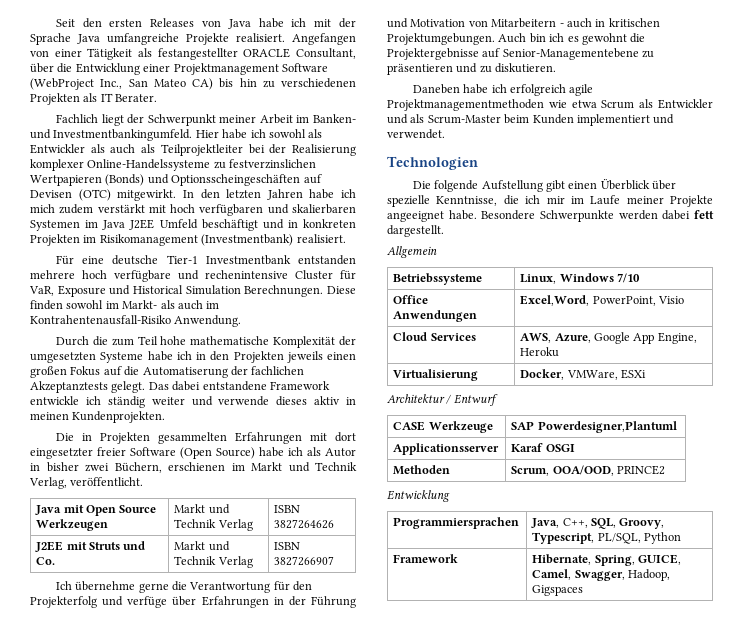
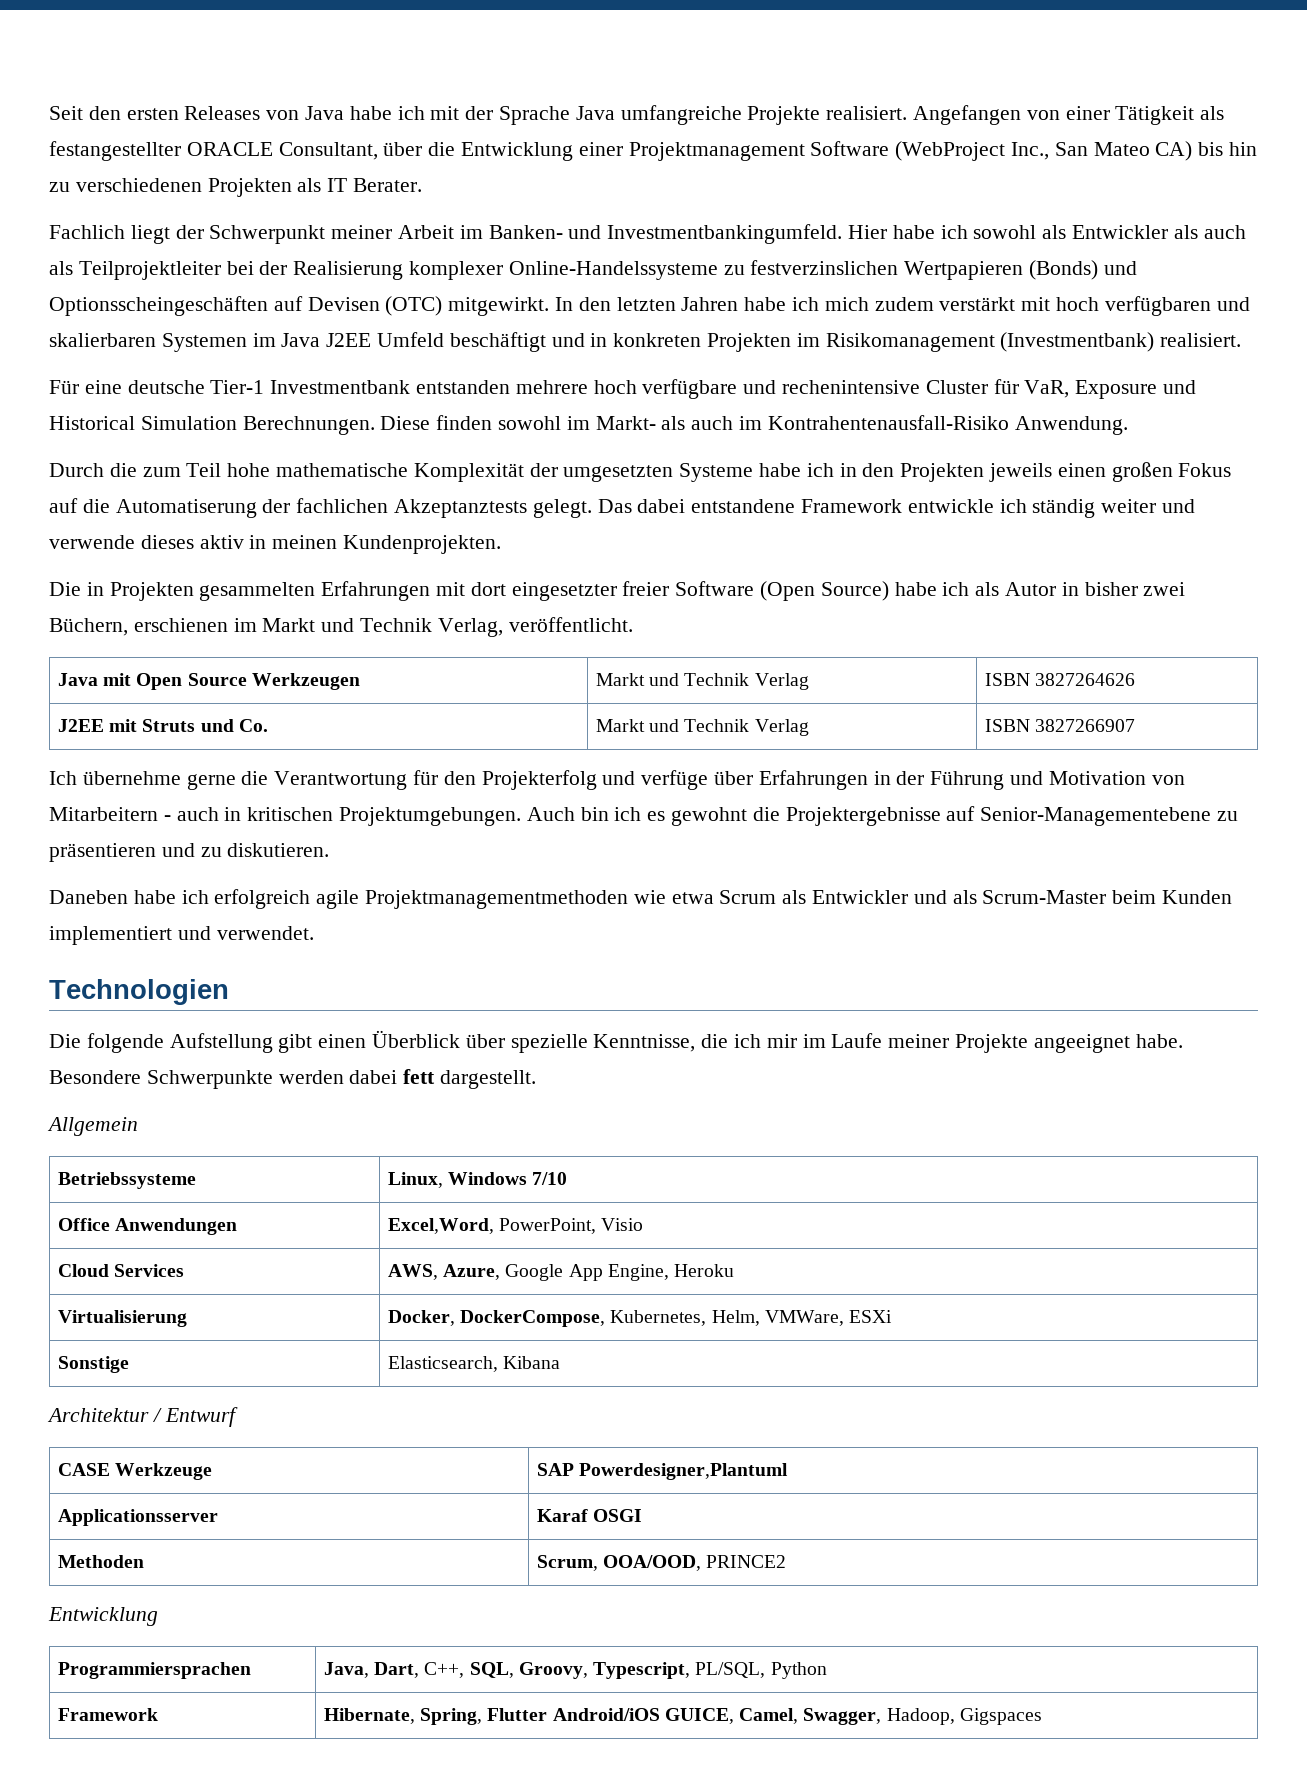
(565, 374) none -> [460,1310,760,1327] DockerCompose, Kubernetes, Helm,
(647, 374) none -> [57,1356,129,1373] [387,1356,561,1372] // Sonstige | Elasticsearch, Kibana
(560, 523) none -> [374,1662,420,1678] Dart,
(635, 560) none -> [487,1708,660,1721] Flutter Android/iOS

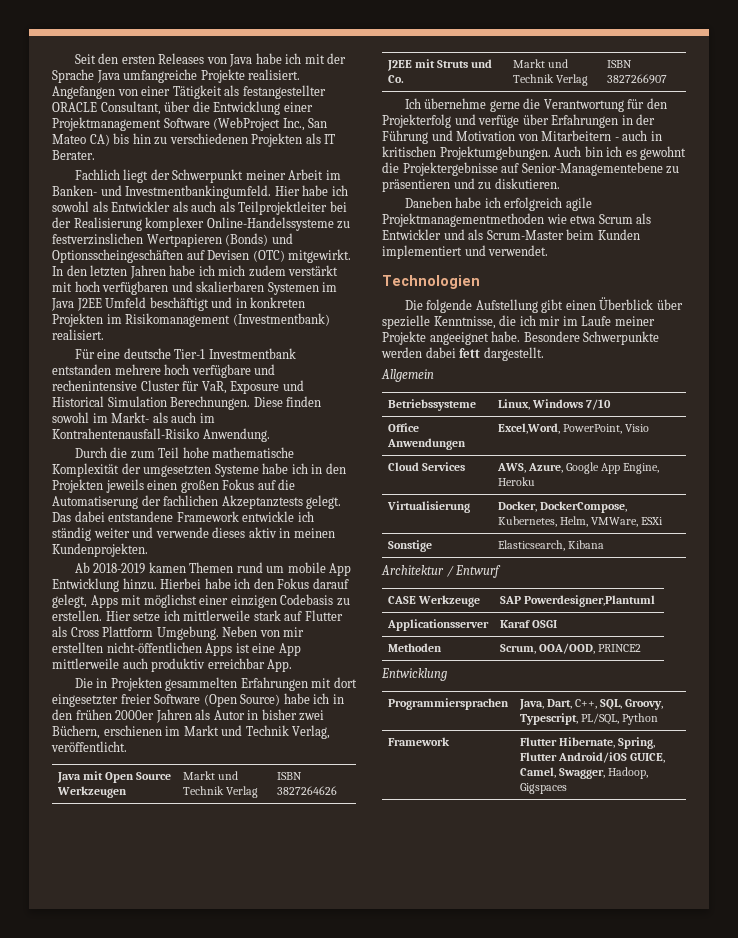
(502, 544) none -> [74,562,352,576] [52,578,349,592] [52,594,350,608] [52,610,343,622] [52,626,305,640] [52,642,301,656] [52,658,293,672] // Ab 2018-2019 kamen Themen rund um mobile App Entwicklung hinzu. Hierbei habe ich den Fokus darauf gelegt, Apps mit möglichst einer einzigen Codebasis zu erstellen. Hier setze ich mittlerweile stark auf Flutter als Cross Plattform Umgebung. Neben von mir erstellten nicht-öffentlichen Apps ist eine App mittlerweile auch produktiv erreichbar App.
(970, 589) none -> [332,694,344,704] [52,709,192,723] in den frühen 2000er Jahren
(158, 1714) none -> [519,737,557,746] Flutter

